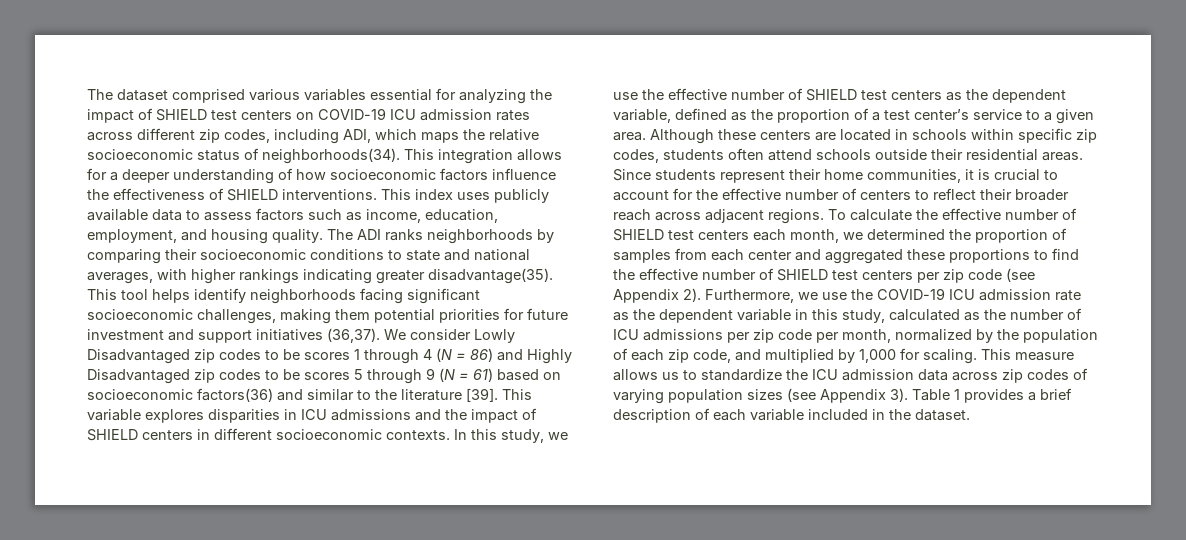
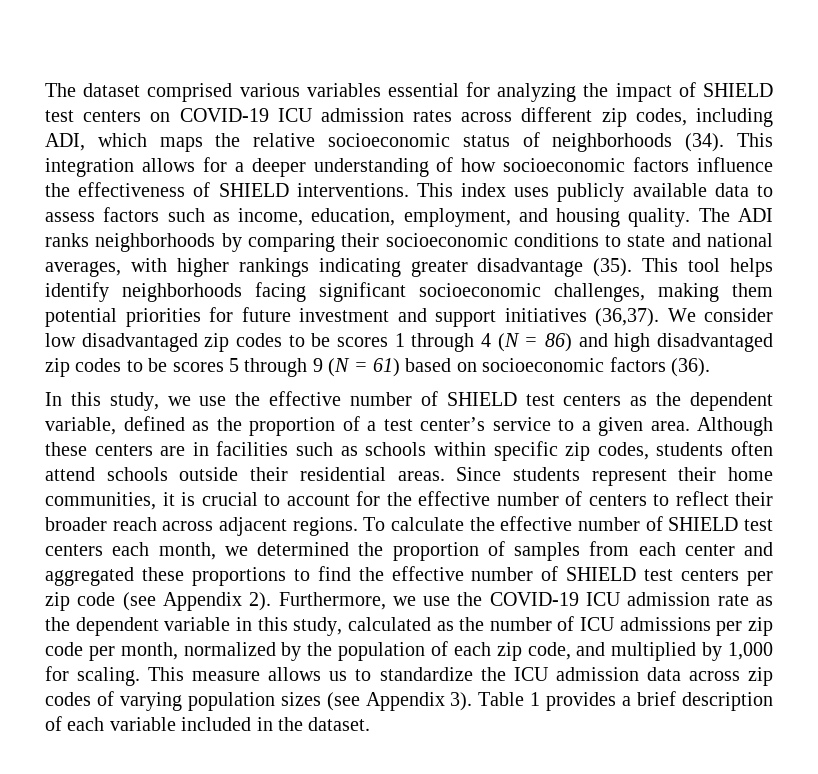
[262,148,400,164] neighborhoods(34). -> [552,133,725,152] neighborhoods (34).
[428,268,553,284] disadvantage(35). -> [477,258,633,277] disadvantage (35).
[474,329,515,343] [87,349,190,364] Lowly Disadvantaged -> [45,333,198,352] low disadvantaged
[527,349,572,364] [87,369,190,384] Highly Disadvantaged -> [614,333,773,352] high disadvantaged
[197,388,532,402] [87,408,537,423] [87,428,450,441] factors(36) and similar to the literature [39]. This variable explores disparities in ICU admissions and the impact of SHIELD centers in different socioeconomic contexts. -> [609,357,710,377] factors (36). //
[840,129,908,141] located in -> [192,441,358,456] in facilities such as

